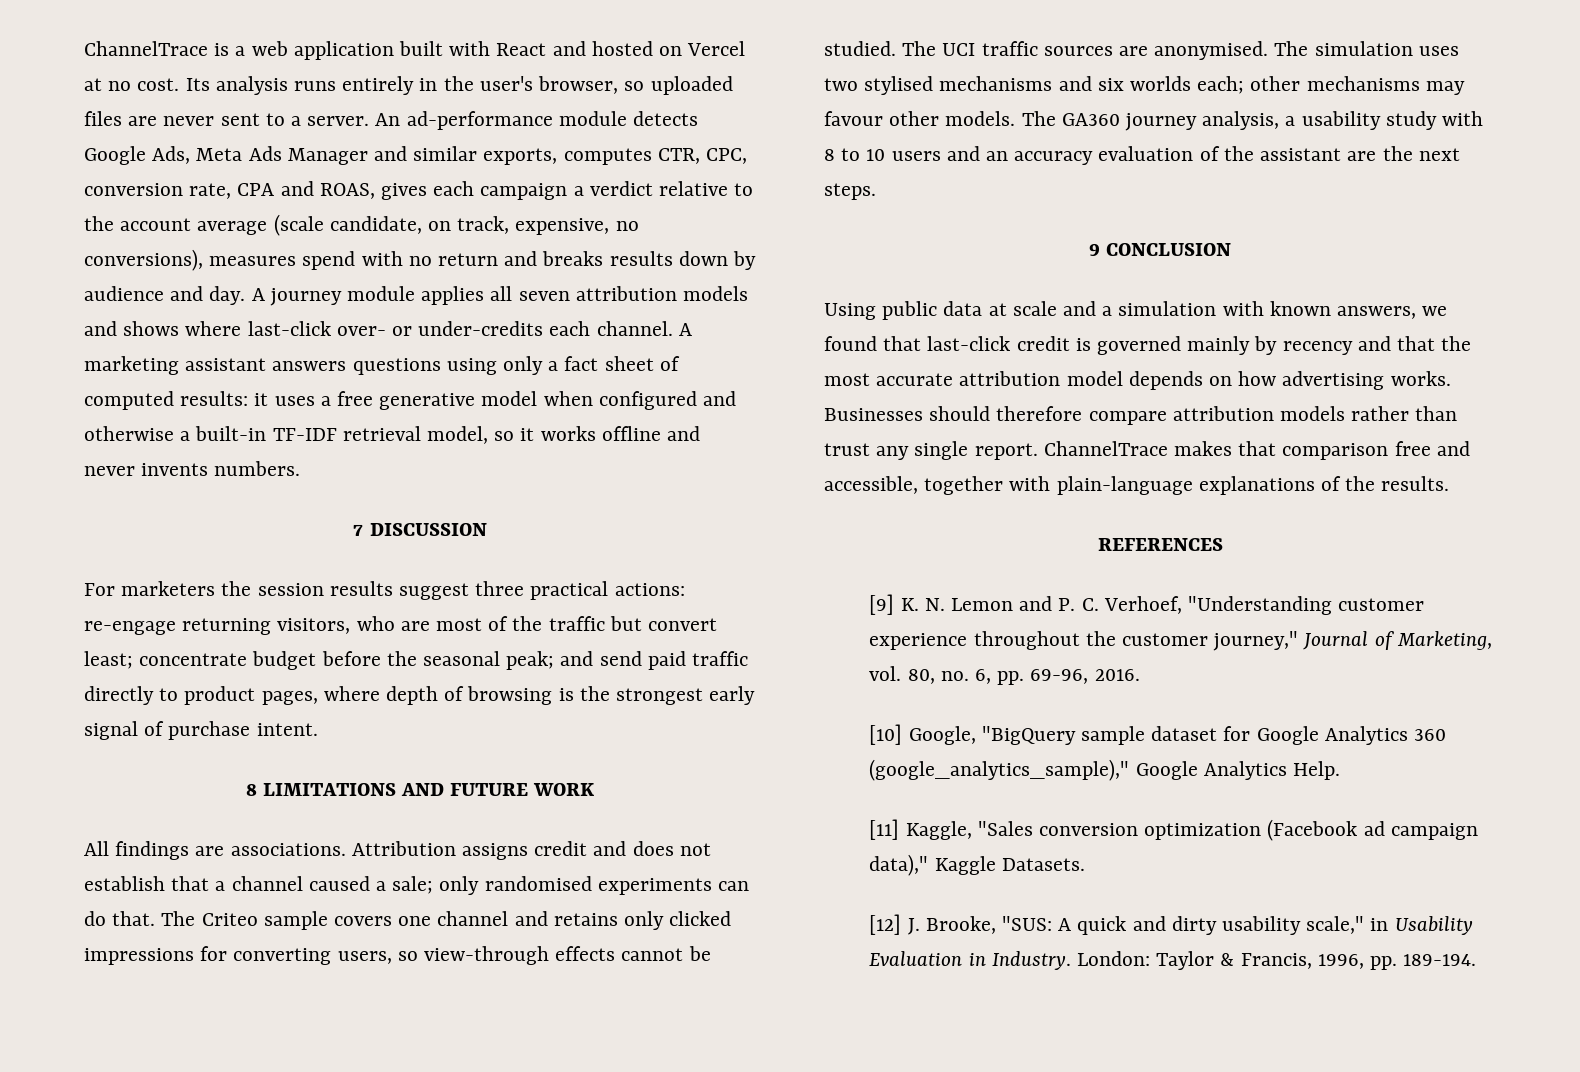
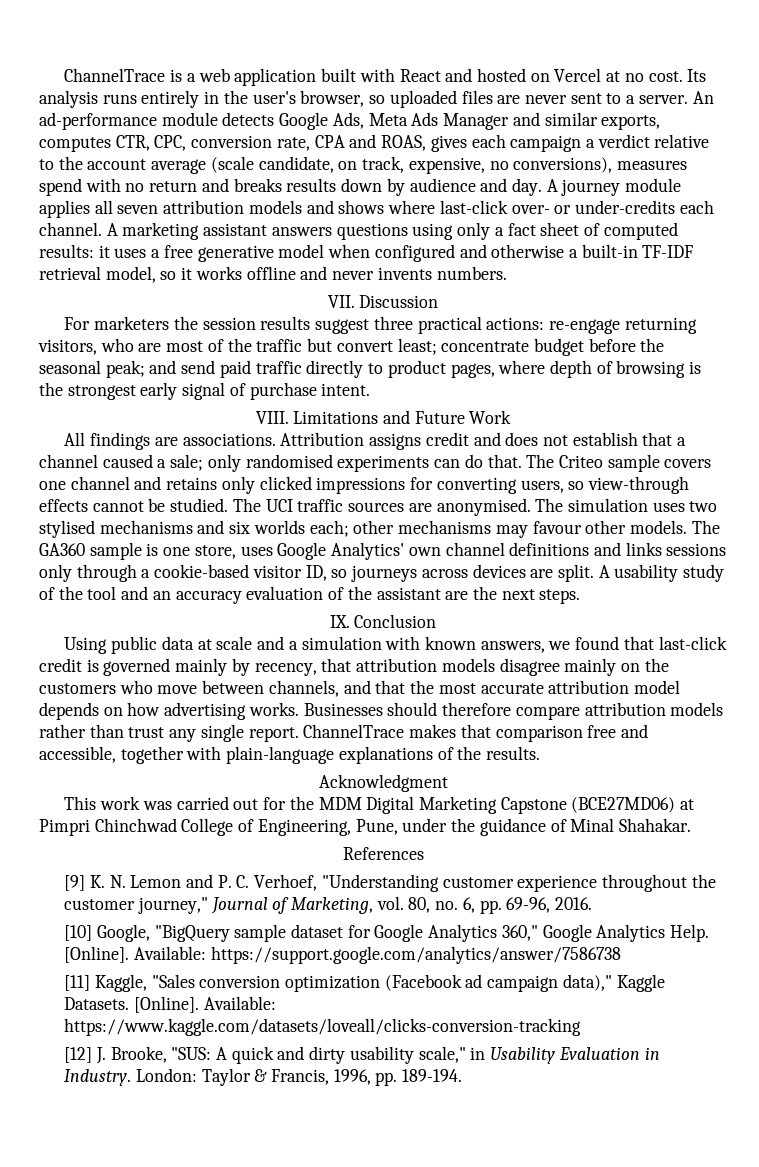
[353,523,487,536] 7 DISCUSSION -> [327,295,439,308] VII. Discussion
[245,783,595,796] 8 LIMITATIONS AND FUTURE WORK -> [255,410,512,424] VIII. Limitations and Future Work
[1125,111,1484,131] [824,148,941,161] journey analysis, a usability study with 8 to 10 users -> [89,542,727,560] [39,564,725,582] [39,586,117,600] sample is one store, uses Google Analytics' own channel definitions and links sessions only through a cookie-based visitor ID, so journeys across devices are split. A usability study of the tool
[1088,243,1232,256] 9 CONCLUSION -> [329,614,437,628] IX. Conclusion
[1282,341,1353,355] recency -> [254,658,669,676] [39,680,339,697] recency, that attribution models disagree mainly on the customers who move between channels,
[1097,538,1223,551] REFERENCES -> [318,774,448,792] [64,796,695,814] [39,818,691,836] [342,847,424,860] Acknowledgment // This work was carried out for the MDM Digital Marketing Capstone (BCE27MD06) at Pimpri Chinchwad College of Engineering, Pune, under the guidance of Minal Shahakar. // References
[1414,729,1447,741] [869,759,1130,781] 360 (google_analytics_sample)," -> [501,925,538,941] 360,"
(1340, 770) none -> [64,946,621,964] [Online]. Available: https://support.google.com/analytics/answer/7586738
(1085, 864) none -> [133,996,276,1013] [64,1018,582,1036] [Online]. Available: https://www.kaggle.com/datasets/loveall/clicks-conversion-tracking

